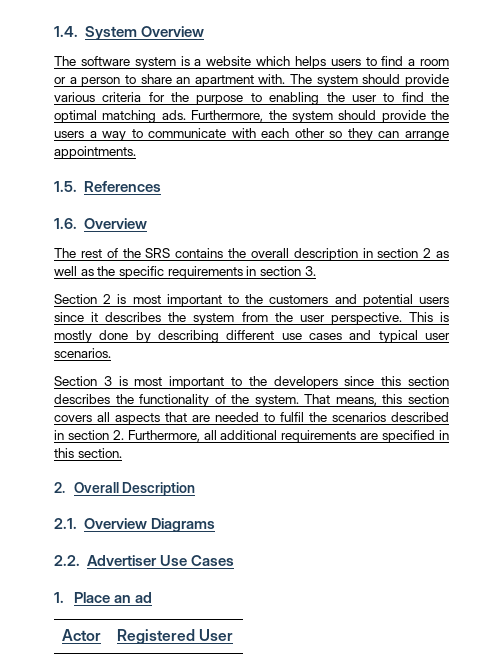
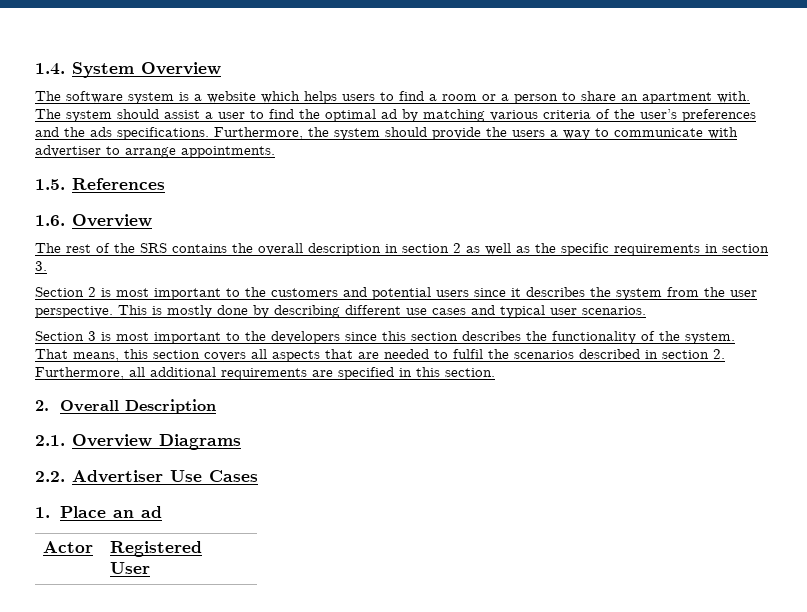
[404,74,449,87] [54,92,345,105] provide various criteria for the purpose to enabling the -> [164,110,213,119] assist a
[102,110,186,123] matching ads. -> [381,109,756,122] [35,127,209,140] ad by matching various criteria of the user’s preferences and the ads specifications.
[261,128,400,141] each other so they can -> [35,145,120,157] advertiser to

